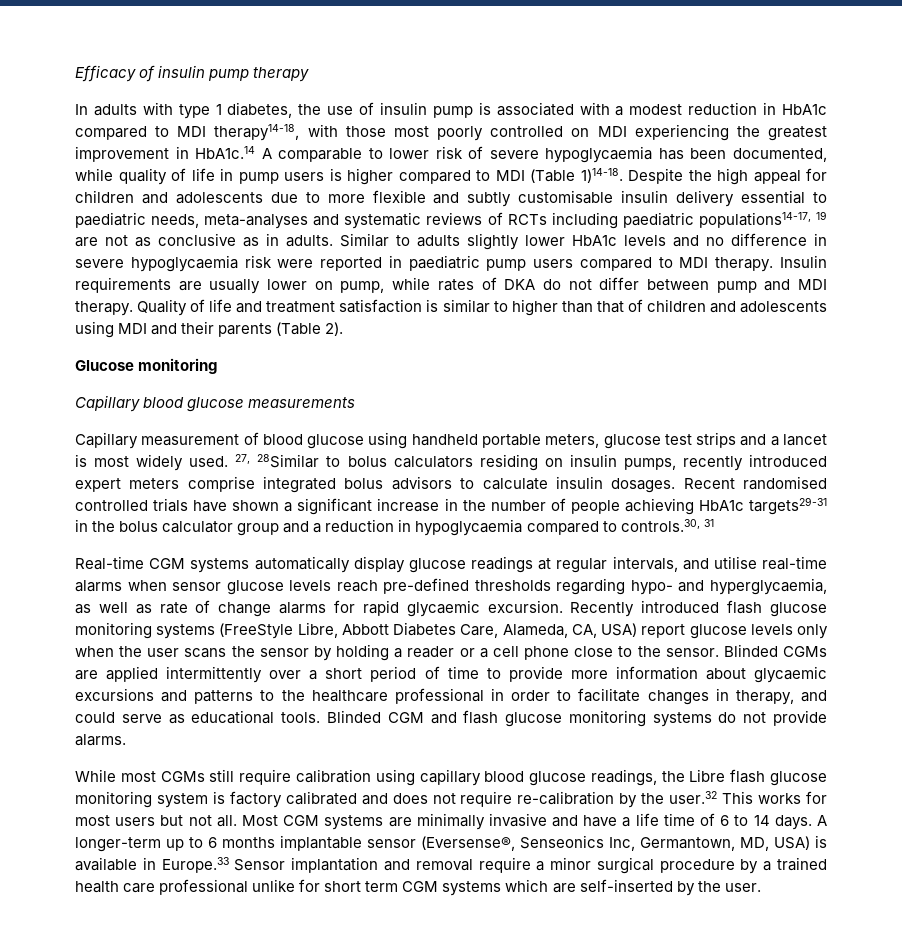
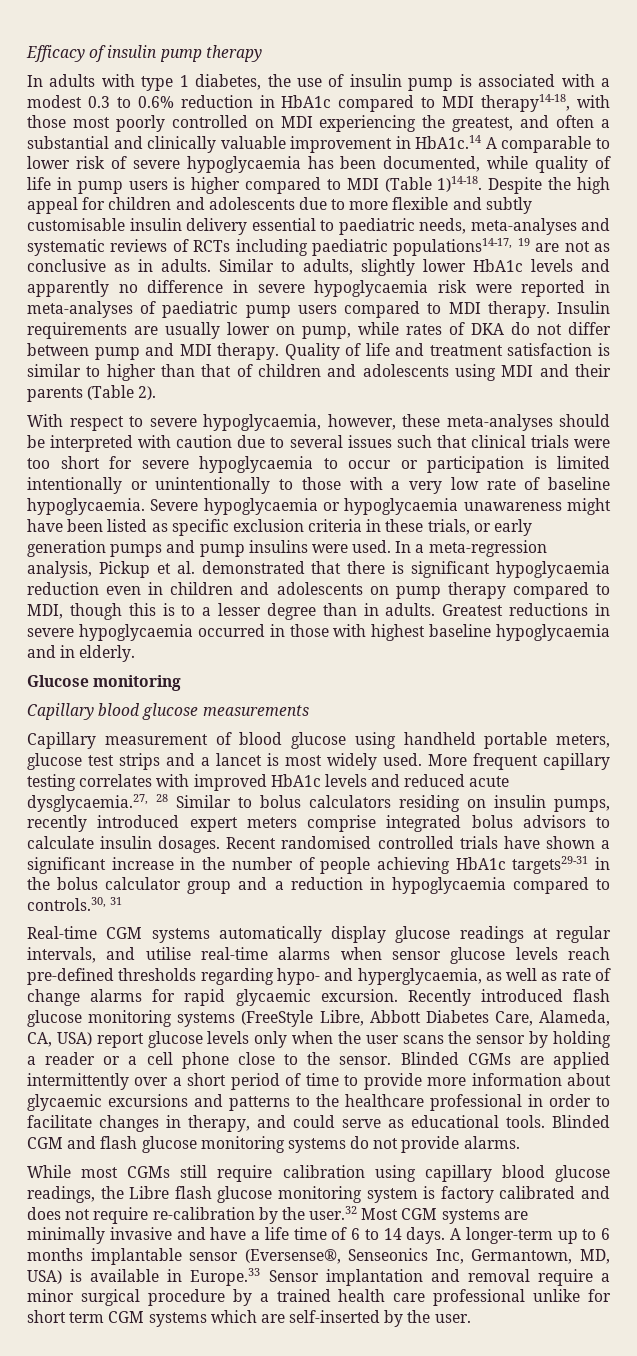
(683, 109) none -> [87,96,174,108] 0.3 to 0.6%
[768,126,827,141] greatest -> [452,115,610,132] [27,136,286,153] greatest, and often a substantial and clinically valuable
[417,235,460,247] adults -> [303,259,353,275] adults,
(699, 241) none -> [27,280,109,297] apparently
(402, 261) none -> [27,301,157,318] meta-analyses of
(344, 329) none -> [27,414,610,431] [27,435,610,452] [27,456,610,473] [27,477,611,494] [27,498,611,515] [27,519,533,536] [27,540,547,557] [27,561,611,578] [27,582,611,599] [27,603,610,620] [27,624,610,641] [27,645,136,662] // With respect to severe hypoglycaemia, however, these meta-analyses should be interpreted with caution due to several issues such that clinical trials were too short for severe hypoglycaemia to occur or participation is limited intentionally or unintentionally to those with a very low rate of baseline hypoglycaemia. Severe hypoglycaemia or hypoglycaemia unawareness might have been listed as specific exclusion criteria in these trials, or early generation pumps and pump insulins were used. In a meta-regression analysis, Pickup et al. demonstrated that there is significant hypoglycaemia reduction even in children and adolescents on pump therapy compared to MDI, though this is to a lesser degree than in adults. Greatest reductions in severe hypoglycaemia occurred in those with highest baseline hypoglycaemia and in elderly.
[235,454,320,468] 27, 28Similar -> [428,753,610,770] [27,774,510,791] [27,794,231,812] More frequent capillary testing correlates with improved HbA1c levels and reduced acute dysglycaemia.27, 28 Similar
[722,791,827,804] [75,815,237,827] This works for most users but not all. -> (358, 1213) none

